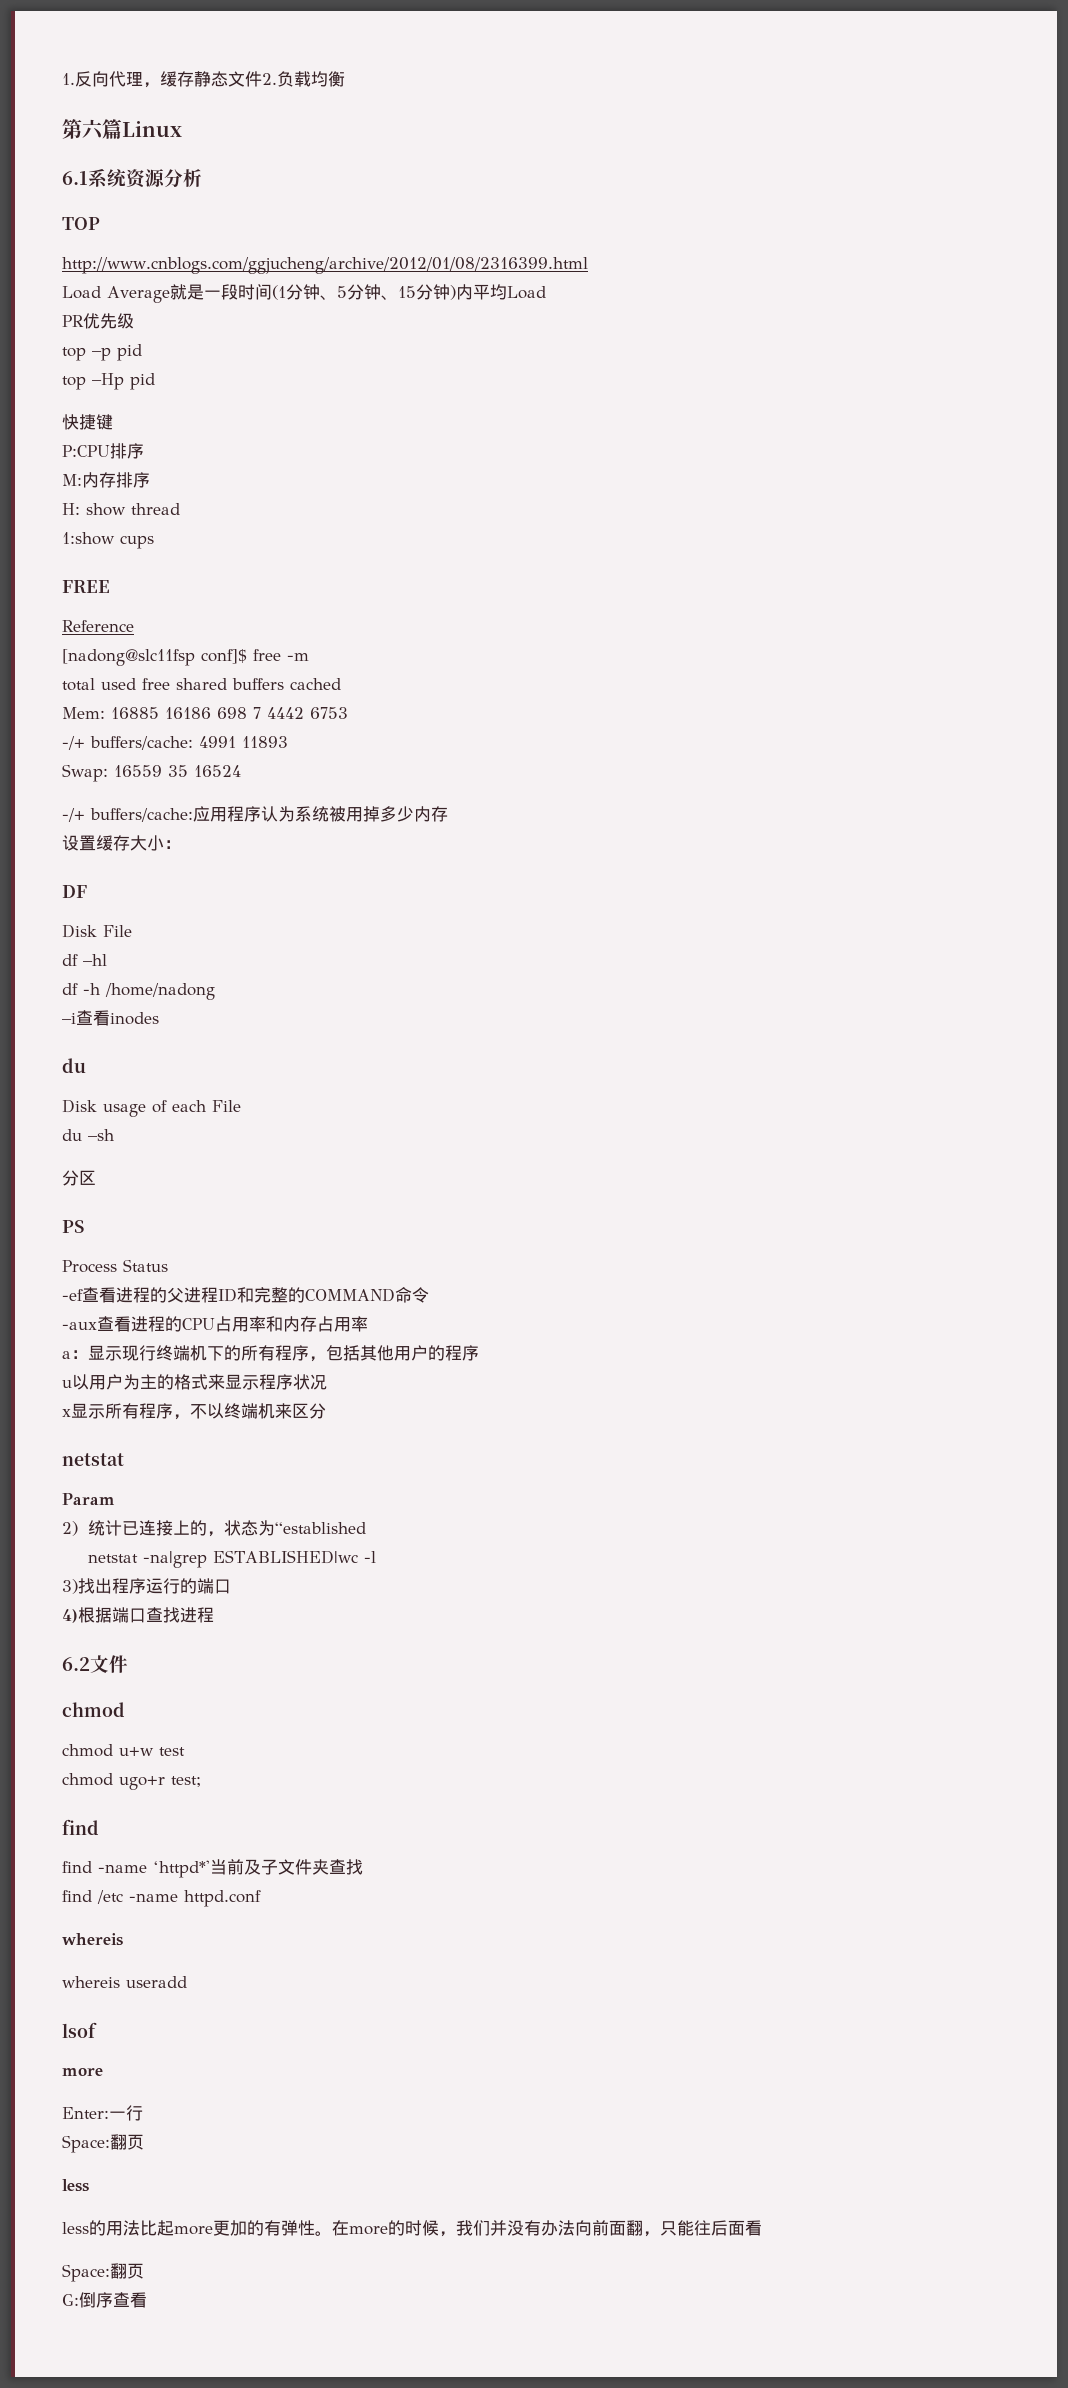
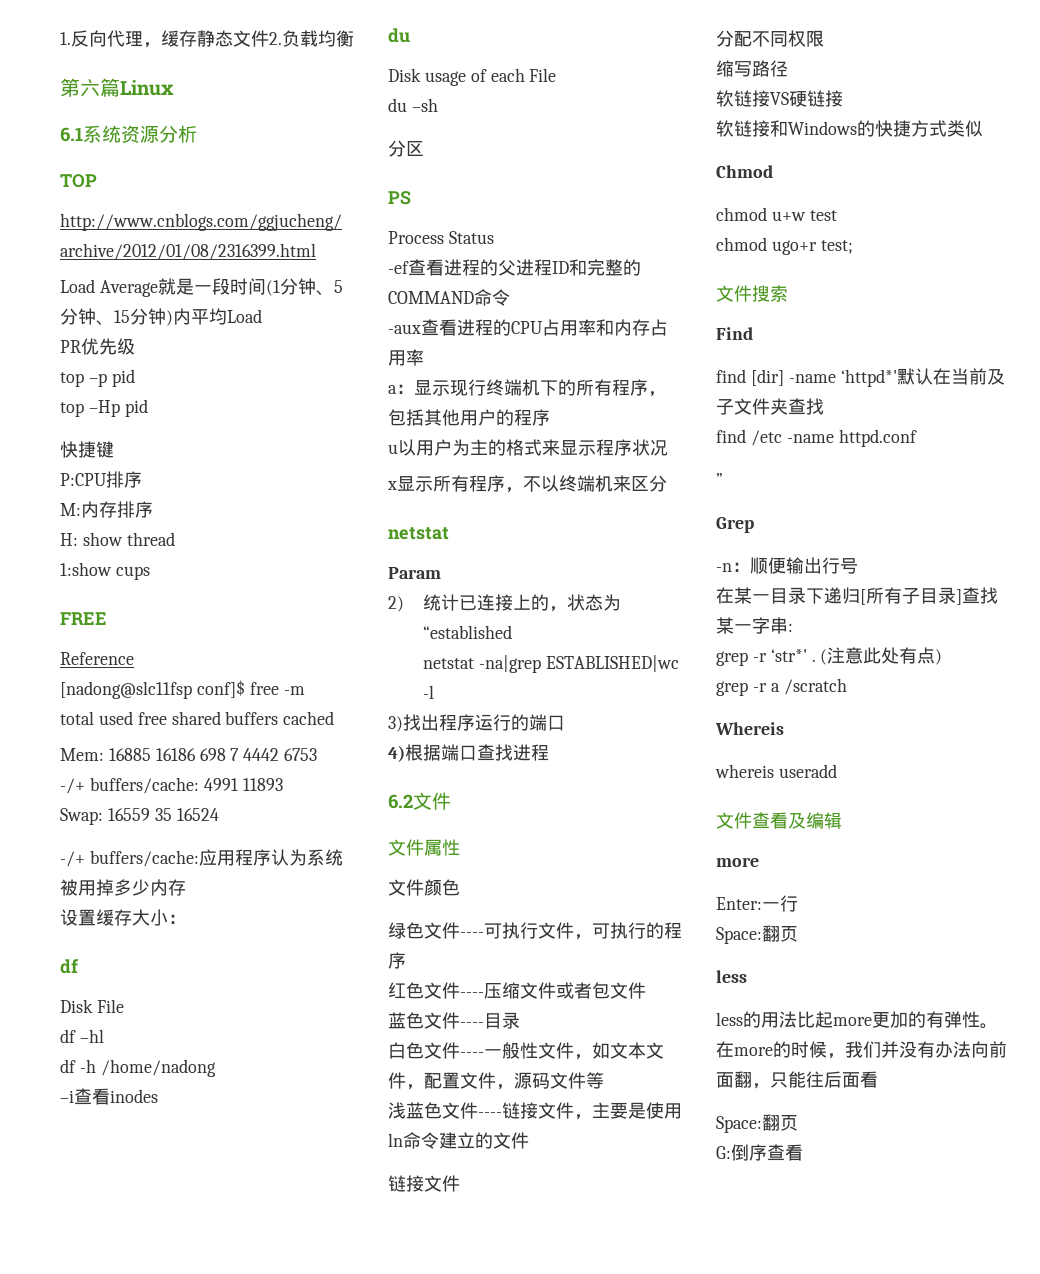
[62,885,87,898] DF -> [60,959,79,974] df
[62,1702,125,1717] chmod -> [388,839,460,856] [388,879,460,896] [388,922,682,940] [388,952,406,969] [388,982,646,999] [388,1012,520,1029] [388,1042,664,1060] [388,1072,604,1090] [388,1102,682,1120] [388,1132,529,1149] [388,1175,460,1192] [716,30,824,47] [716,60,788,77] [716,90,843,107] [716,120,983,137] [716,165,773,178] 文件属性 // 文件颜色 // 绿色文件----可执行文件，可执行的程序 // 红色文件----压缩文件或者包文件 // 蓝色文件----目录 // 白色文件----一般性文件，如文本文件，配置文件，源码文件等 // 浅蓝色文件----链接文件，主要是使用ln命令建立的文件 // 链接文件 // 分配不同权限 // 缩写路径 // 软链接VS硬链接 // 软链接和Windows的快捷方式类似 // Chmod
[62,1819,99,1835] [62,1861,92,1873] find // find -> [716,285,788,302] [716,327,753,340] [716,369,784,386] 文件搜索 // Find // find [dir]
(210, 1869) none -> [896,368,951,385] 默认在
[62,1933,123,1946] whereis -> [716,473,723,486] [716,517,754,533] [716,557,858,574] [716,587,998,605] [716,617,793,634] [716,647,943,666] [716,678,847,696] [715,722,784,735] ” // Grep // -n：顺便输出行号 // 在某一目录下递归[所有子目录]查找某一字串: // grep -r ‘str*' . (注意此处有点) // grep -r a /scratch // Whereis
[62,2022,97,2038] lsof -> [716,812,842,829] 文件查看及编辑

